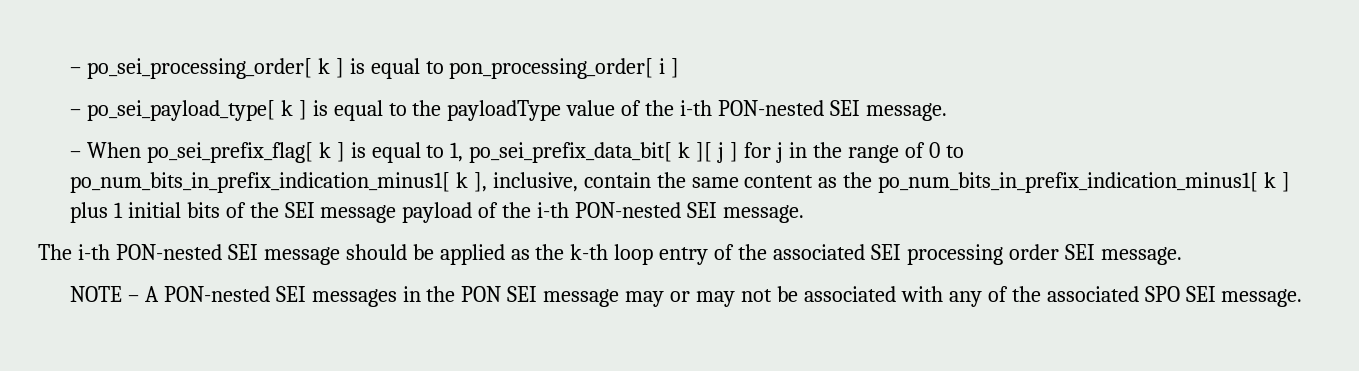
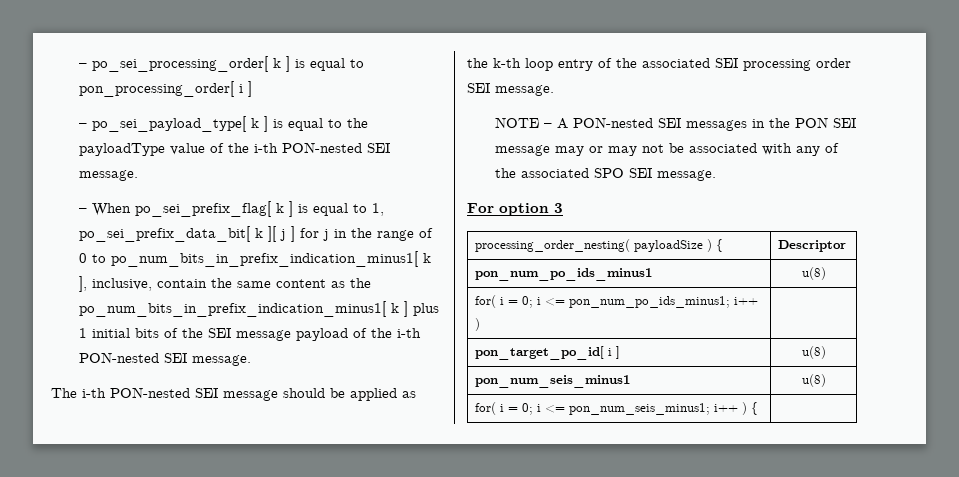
(1303, 298) none -> [467,203,563,216] [475,239,724,252] [778,240,847,252] [475,268,653,281] [801,267,826,280] [475,295,759,308] [475,318,481,331] [475,346,621,360] [801,346,826,359] [475,375,631,388] [801,374,826,387] [475,402,759,415] // For option 3 // processing_order_nesting( payloadSize ) { | Descriptor // pon_num_po_ids_minus1 | u(8) // for( i = 0; i <= pon_num_po_ids_minus1; i++ ) | // pon_target_po_id[ i ] | u(8) // pon_num_seis_minus1 | u(8) // for( i = 0; i <= pon_num_seis_minus1; i++ ) { |

